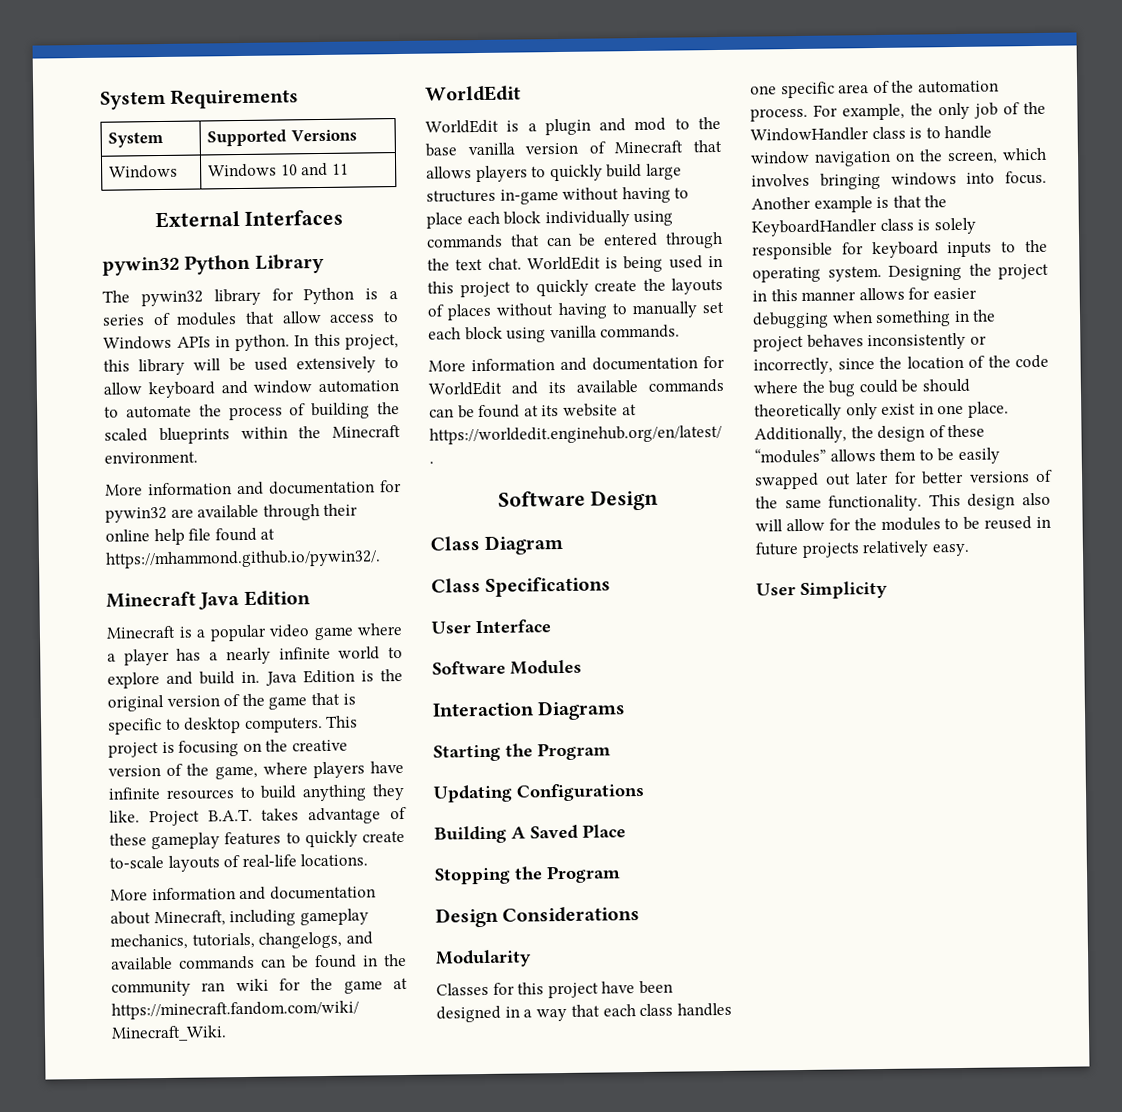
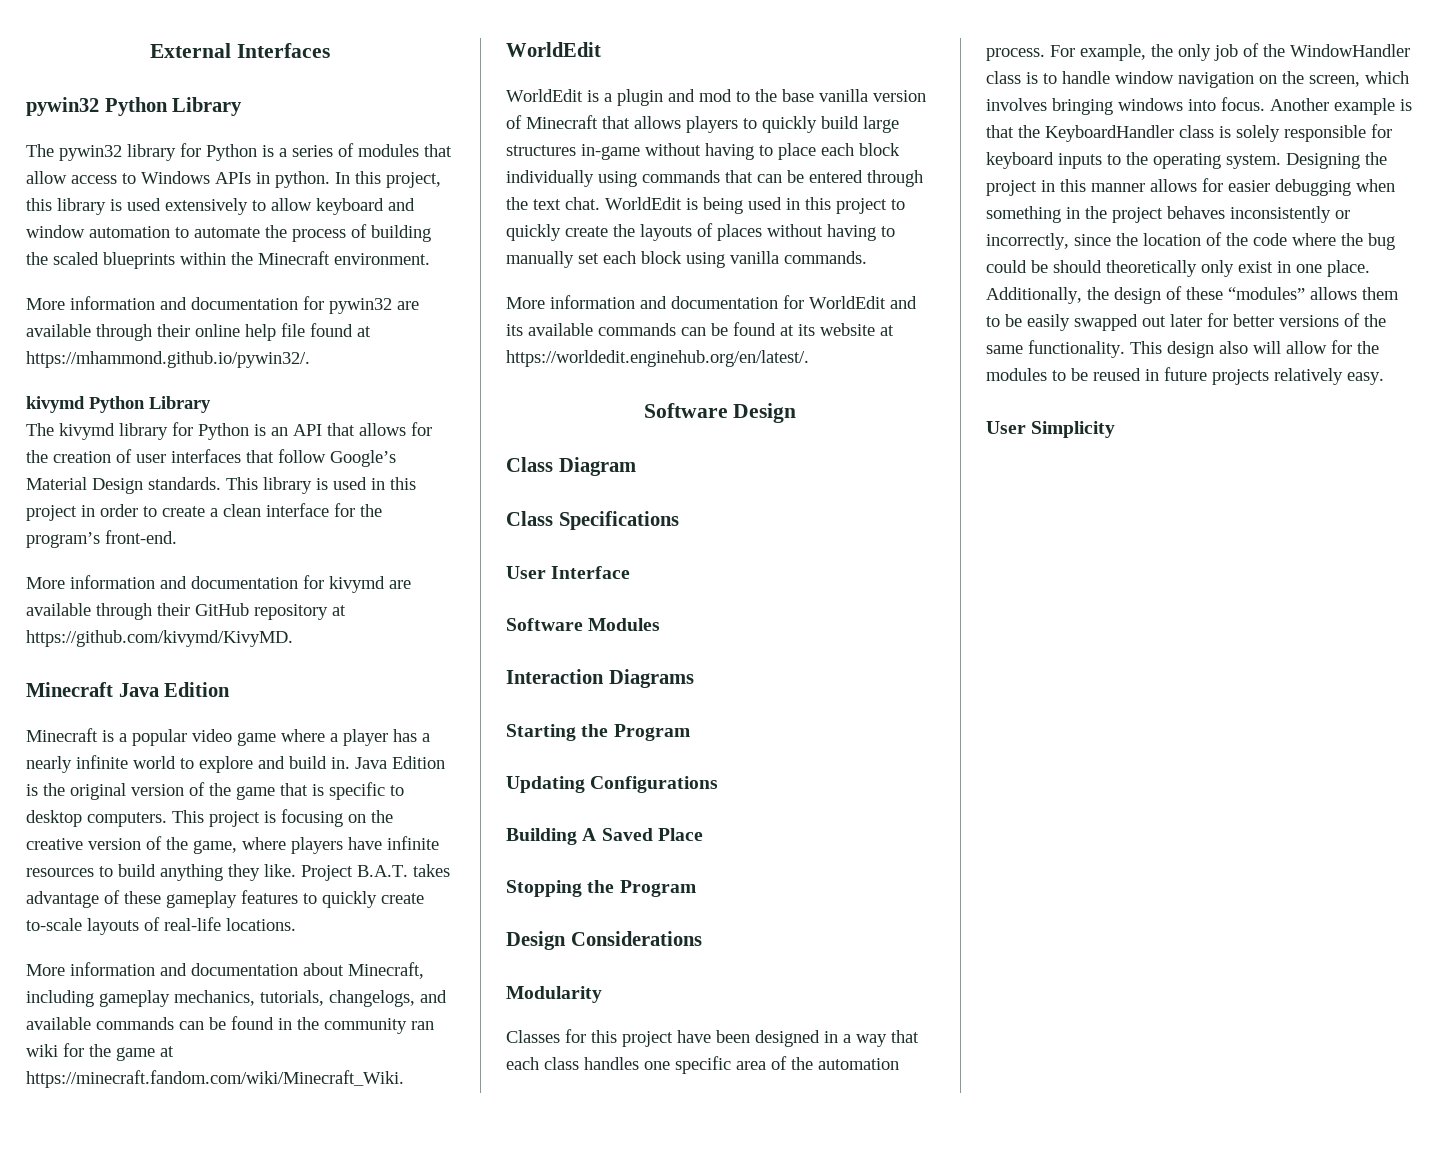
[100,88,300,110] [108,131,165,148] [207,129,357,147] [109,164,179,179] [208,162,349,178] System Requirements // System | Supported Versions // Windows | Windows 10 and 11 // -> (150, 50) none
[193,357,246,372] will be -> [110,199,122,211] is
(381, 559) none -> [26,396,211,413] [26,422,432,440] [26,449,396,467] [26,477,416,494] [26,503,382,521] [26,530,177,548] [26,575,411,593] [26,603,346,620] [26,630,293,647] // kivymd Python Library // The kivymd library for Python is an API that allows for the creation of user interfaces that follow Google’s Material Design standards. This library is used in this project in order to create a clean interface for the program’s front-end. // More information and documentation for kivymd are available through their GitHub repository at https://github.com/kivymd/KivyMD.

